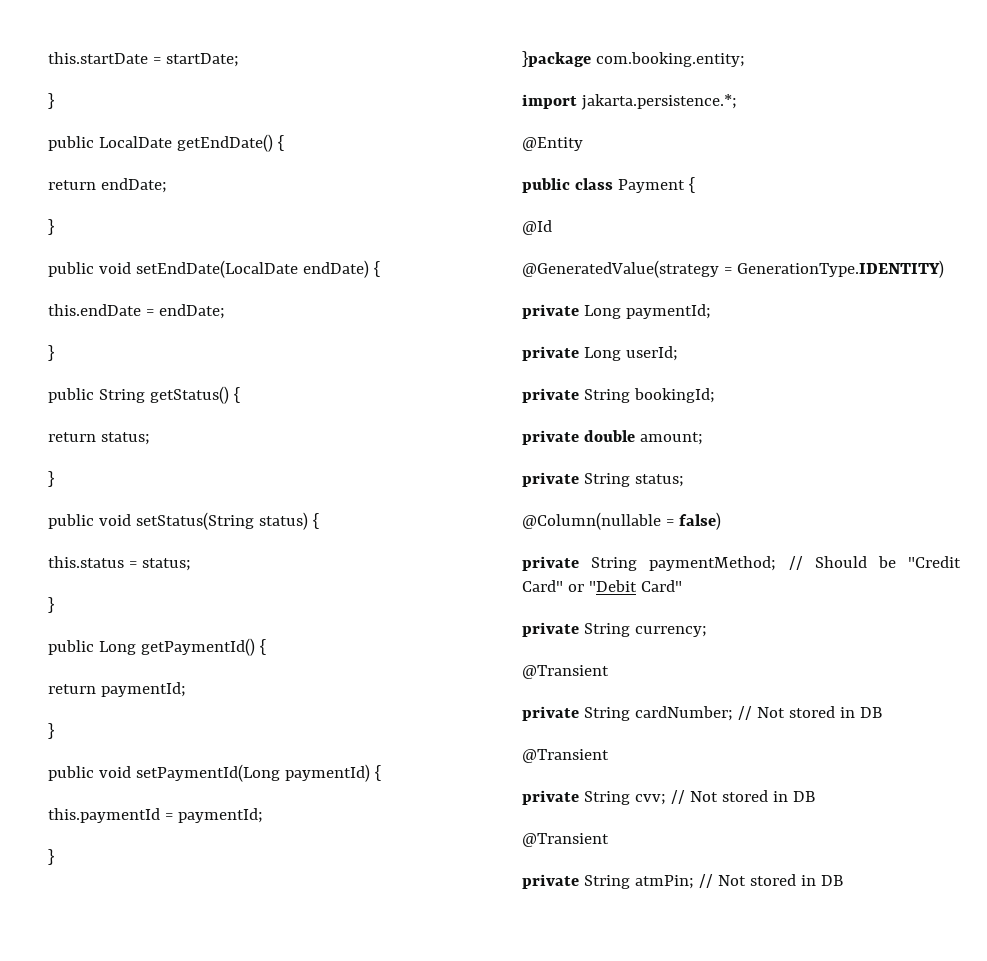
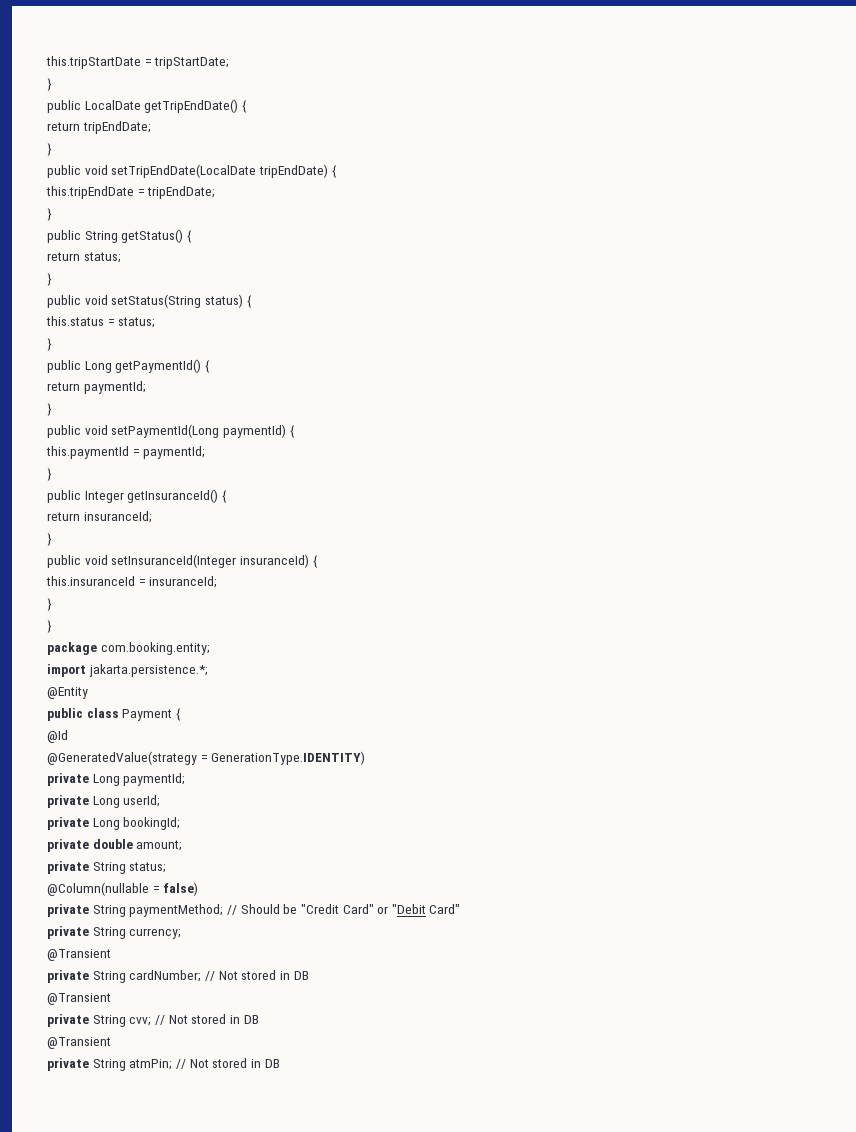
[48,52,239,67] this.startDate = startDate; -> [46,56,230,69] this.tripStartDate = tripStartDate;
[176,134,284,152] [48,178,167,193] [48,219,54,235] [48,260,380,278] [48,304,225,319] getEndDate() { // return endDate; // } // public void setEndDate(LocalDate endDate) { // this.endDate = endDate; -> [144,99,247,113] [47,121,151,134] [47,143,52,156] [47,164,337,178] [46,186,216,199] getTripEndDate() { // return tripEndDate; // } // public void setTripEndDate(LocalDate tripEndDate) { // this.tripEndDate = tripEndDate;
[522,51,591,67] }package -> [47,489,227,503] [47,511,152,523] [47,533,52,546] [47,554,318,568] [46,576,218,588] [47,598,52,611] [47,620,52,633] [47,642,97,655] public Integer getInsuranceId() { // return insuranceId; // } // public void setInsuranceId(Integer insuranceId) { // this.insuranceId = insuranceId; // } // } // package
[583,389,630,403] String -> [92,818,120,830] Long

